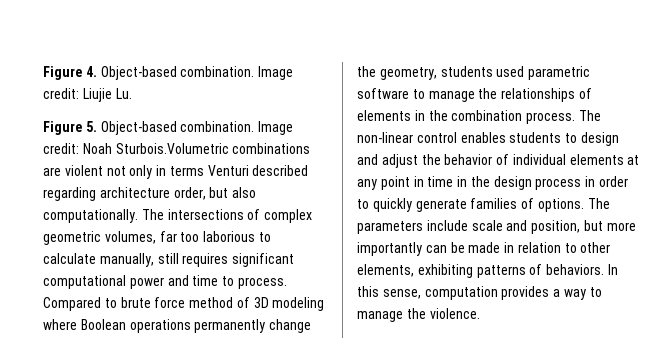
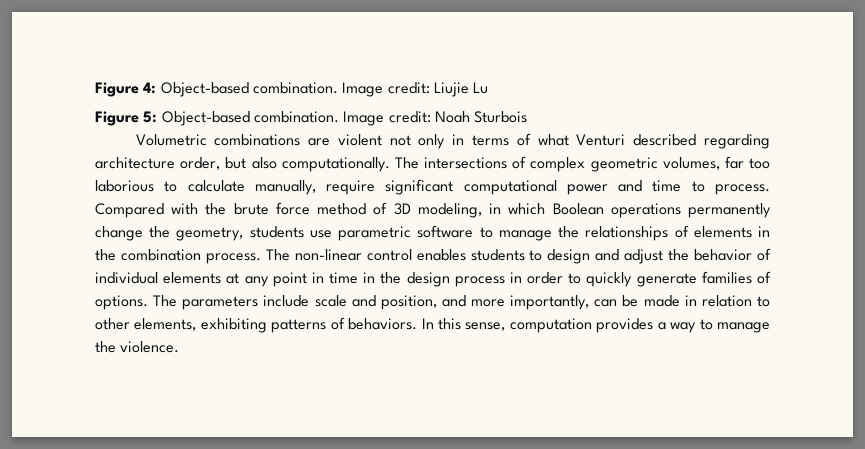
[43,66,97,80] Figure 4. -> [95,82,157,97] Figure 4:
[115,88,132,99] [43,121,97,135] Lu. // Figure 5. -> [473,82,489,94] [95,111,158,126] Lu // Figure 5:
[115,143,229,154] Sturbois.Volumetric -> [474,111,528,123] [135,134,207,146] Sturbois // Volumetric
(204, 171) none -> [516,133,569,146] of what
[157,253,229,267] still requires -> [326,180,376,195] require
[104,298,117,308] to -> [171,203,227,215] with the
[272,297,325,311] [43,319,77,330] modeling where -> [417,203,546,218] modeling, in which
[496,66,525,77] used -> [309,230,332,238] use
[583,220,636,231] [357,242,422,256] but more importantly -> [441,295,590,310] and more importantly,

